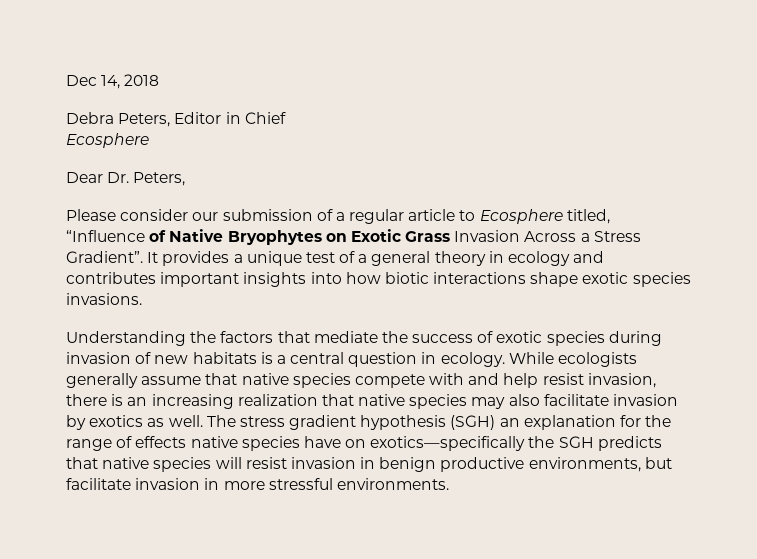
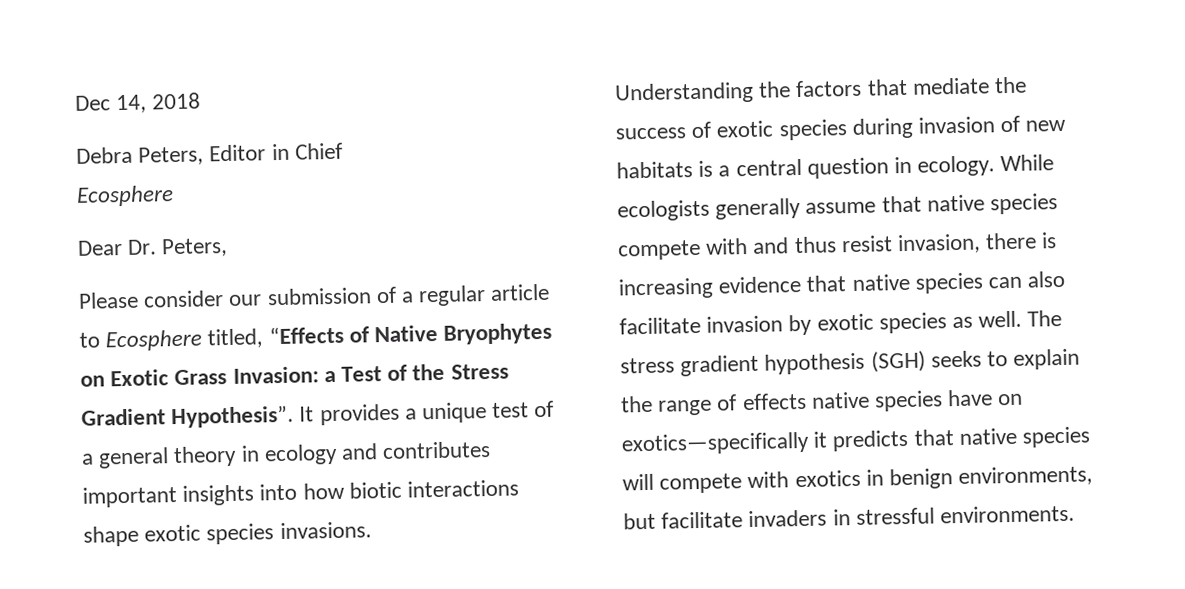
[66,230,145,242] “Influence -> [268,325,344,345] “Effects
[454,230,641,242] [66,251,143,263] Invasion Across a Stress Gradient”. -> [232,363,509,384] [81,405,295,429] Invasion: a Test of the Stress Gradient Hypothesis”.
[503,373,539,388] help -> [793,236,837,254] thus
[127,394,506,409] an increasing realization that native species may -> [618,272,1023,300] increasing evidence that native species can
[89,415,144,427] exotics -> [816,312,947,334] exotic species
[499,415,642,430] an explanation for -> [930,348,1081,370] seeks to explain
[528,436,594,448] the SGH -> [813,431,828,448] it
[245,457,356,469] resist invasion -> [659,469,861,494] compete with exotics
[440,457,525,472] productive -> (954, 479) none
[135,478,265,490] invasion in more -> [748,509,851,528] invaders in

